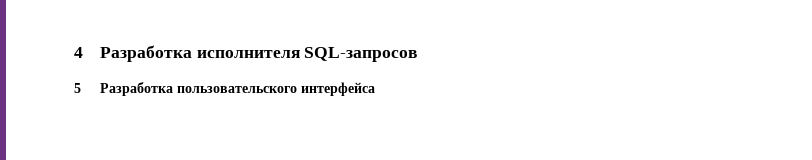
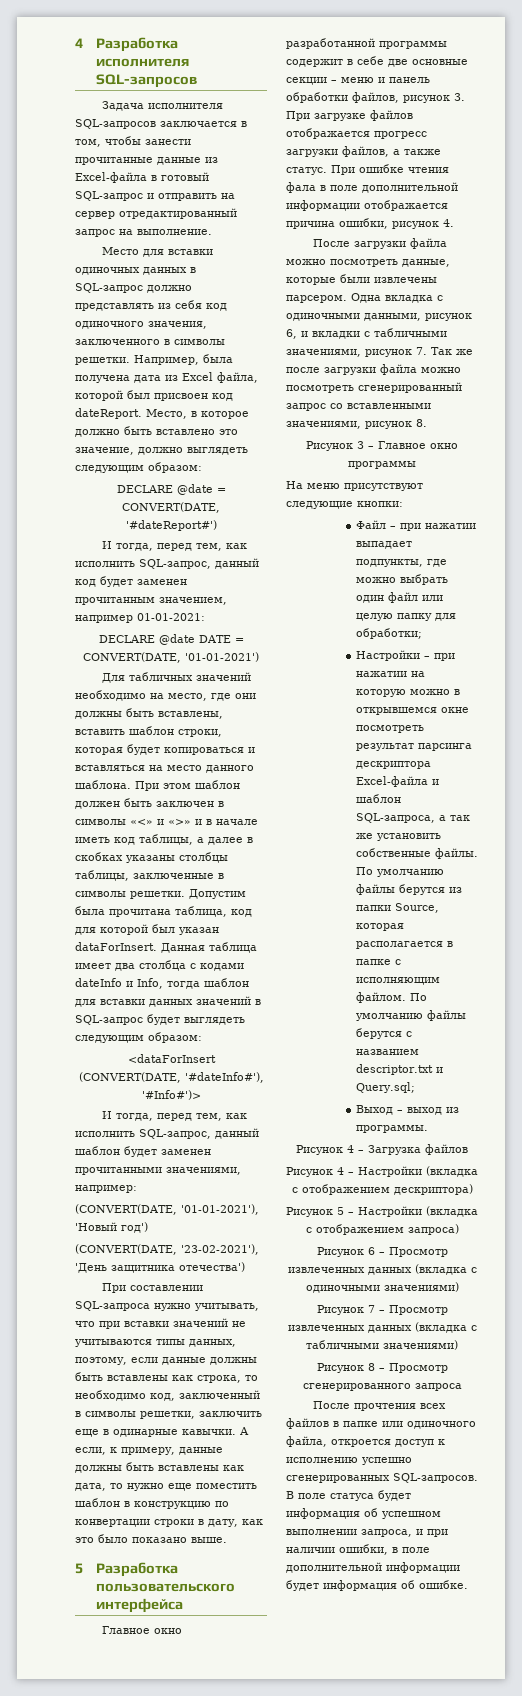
[74,82,375,96] 5 Разработка пользовательского интерфейса -> [101,101,223,111] [75,119,247,129] [75,136,191,147] [75,157,218,165] [75,172,209,183] [75,191,235,201] [75,208,237,219] [75,229,212,237] [101,247,213,257] [75,267,196,275] [75,283,192,293] [75,300,227,311] [75,321,207,329] [75,339,225,345] [75,354,233,365] [75,372,258,383] [75,390,233,401] [75,408,249,419] [75,426,238,437] [75,447,248,455] [75,462,202,473] [116,484,226,495] [122,502,220,513] [125,520,217,531] [101,541,247,551] [75,558,259,569] [75,576,187,587] [75,597,227,605] [75,613,205,623] [98,634,244,645] [83,652,259,663] [101,672,251,683] [75,690,256,701] [75,708,223,719] [75,726,222,737] [75,744,255,755] [75,765,254,773] [75,780,240,791] [75,798,224,809] [75,819,258,825] [75,834,253,845] [75,852,228,863] [75,870,224,881] [75,889,246,899] [75,906,252,917] [75,924,219,935] [75,942,257,953] [75,960,244,971] [75,978,249,989] [75,996,261,1007] [75,1014,245,1025] [75,1032,202,1043] [127,1054,216,1063] [78,1072,264,1083] [141,1090,201,1100] [101,1111,247,1121] [75,1128,259,1139] [75,1146,211,1157] [75,1167,241,1175] [75,1185,137,1193] [75,1204,259,1215] [75,1222,148,1233] [75,1244,259,1255] [75,1262,245,1273] [101,1283,203,1293] [75,1301,259,1311] [75,1318,246,1329] [75,1339,236,1347] [75,1357,257,1365] [75,1372,258,1383] [75,1390,260,1401] [75,1411,262,1419] [75,1427,249,1437] [75,1447,223,1455] [75,1462,244,1473] [75,1483,257,1491] [75,1498,229,1509] [75,1519,263,1527] [75,1534,227,1543] [75,1562,179,1577] [96,1583,236,1592] [96,1598,184,1613] [101,1626,182,1634] [286,38,447,49] [286,56,468,67] [286,77,430,85] [286,92,465,103] [286,110,413,121] [286,128,427,139] [286,146,441,157] [286,164,449,175] [286,182,458,193] [286,200,448,211] [286,218,454,229] [312,238,447,249] [286,259,450,267] [286,274,437,285] [286,293,443,303] [286,313,472,321] [286,328,447,339] [286,347,473,357] [286,364,461,375] [286,382,462,393] [286,403,431,411] [286,419,427,429] [306,441,458,451] [348,461,416,469] [286,481,423,491] [286,501,403,509] [355,520,476,531] [355,541,412,549] [355,559,447,567] [355,574,448,585] [355,592,443,603] [355,613,456,621] [355,628,422,639] [355,650,455,661] [355,671,425,677] [355,689,460,697] [355,707,469,715] [355,725,424,733] [355,743,472,751] [355,761,431,769] [355,776,439,787] [355,794,401,803] [355,813,470,823] [355,833,441,841] [355,848,478,859] [355,867,444,877] [355,884,462,895] [355,903,439,913] [355,923,404,931] [355,941,453,949] [355,959,401,965] [355,977,440,985] [355,992,427,1003] [355,1010,466,1021] [355,1028,412,1039] [355,1049,419,1055] [355,1064,443,1075] [355,1082,415,1093] [355,1105,459,1115] [355,1125,428,1133] [296,1144,468,1155] [286,1166,478,1177] [291,1184,473,1195] [286,1206,478,1217] [305,1224,459,1235] [316,1247,448,1257] [287,1264,477,1275] [305,1282,459,1293] [316,1305,448,1315] [287,1322,477,1333] [306,1340,458,1350] [316,1363,448,1373] [302,1383,462,1391] [312,1401,446,1411] [286,1418,476,1429] [286,1436,445,1447] [286,1457,412,1465] [286,1473,478,1483] [286,1490,411,1501] [286,1508,441,1519] [286,1529,448,1537] [286,1544,430,1555] [286,1562,460,1573] [286,1580,468,1591] Задача исполнителя SQL-запросов заключается в том, чтобы занести прочитанные данные из Excel-файла в готовый SQL-запрос и отправить на сервер отредактированный запрос на выполнение. // Место для вставки одиночных данных в SQL-запрос должно представлять из себя код одиночного значения, заключенного в символы решетки. Например, была получена дата из Excel файла, которой был присвоен код dateReport. Место, в которое должно быть вставлено это значение, должно выглядеть следующим образом: // DECLARE @date = CONVERT(DATE, '#dateReport#') // И тогда, перед тем, как исполнить SQL-запрос, данный код будет заменен прочитанным значением, например 01-01-2021: // DECLARE @date DATE = CONVERT(DATE, '01-01-2021') // Для табличных значений необходимо на место, где они должны быть вставлены, вставить шаблон строки, которая будет копироваться и вставляться на место данного шаблона. При этом шаблон должен быть заключен в символы «<» и «>» и в начале иметь код таблицы, а далее в скобках указаны столбцы таблицы, заключенные в символы решетки. Допустим была прочитана таблица, код для которой был указан dataForInsert. Данная таблица имеет два столбца с кодами dateInfo и Info, тогда шаблон для вставки данных значений в SQL-запрос будет выглядеть следующим образом: // <dataForInsert (CONVERT(DATE, '#dateInfo#'), '#Info#')> // И тогда, перед тем, как исполнить SQL-запрос, данный шаблон будет заменен прочитанными значениями, например: // (CONVERT(DATE, '01-01-2021'), 'Новый год') // (CONVERT(DATE, '23-02-2021'), 'День защитника отечества') // При составлении SQL-запроса нужно учитывать, что при вставки значений не учитываются типы данных, поэтому, если данные должны быть вставлены как строка, то необходимо код, заключенный в символы решетки, заключить еще в одинарные кавычки. А если, к примеру, данные должны быть вставлены как дата, то нужно еще поместить шаблон в конструкцию по конвертации строки в дату, как это было показано выше. // 5 Разработка пользовательского интерфейса // Главное окно разработанной программы содержит в себе две основные секции – меню и панель обработки файлов, рисунок 3. При загрузке файлов отображается прогресс загрузки файлов, а также статус. При ошибке чтения фала в поле дополнительной информации отображается причина ошибки, рисунок 4. // После загрузки файла можно посмотреть данные, которые были извлечены парсером. Одна вкладка с одиночными данными, рисунок 6, и вкладки с табличными значениями, рисунок 7. Так же после загрузки файла можно посмотреть сгенерированный запрос со вставленными значениями, рисунок 8. // Рисунок 3 – Главное окно программы // На меню присутствуют следующие кнопки: // Файл – при нажатии выпадает подпункты, где можно выбрать один файл или целую папку для обработки; // Настройки – при нажатии на которую можно в открывшемся окне посмотреть результат парсинга дескриптора Excel-файла и шаблон SQL-запроса, а так же установить собственные файлы. По умолчанию файлы берутся из папки Source, которая располагается в папке с исполняющим файлом. По умолчанию файлы берутся с названием descriptor.txt и Query.sql; // Выход – выход из программы. // Рисунок 4 – Загрузка файлов // Рисунок 4 – Настройки (вкладка с отображением дескриптора) // Рисунок 5 – Настройки (вкладка с отображением запроса) // Рисунок 6 – Просмотр извлеченных данных (вкладка с одиночными значениями) // Рисунок 7 – Просмотр извлеченных данных (вкладка с табличными значениями) // Рисунок 8 – Просмотр сгенерированного запроса // После прочтения всех файлов в папке или одиночного файла, откроется доступ к исполнению успешно сгенерированных SQL-запросов. В поле статуса будет информация об успешном выполнении запроса, и при наличии ошибки, в поле дополнительной информации будет информация об ошибке.

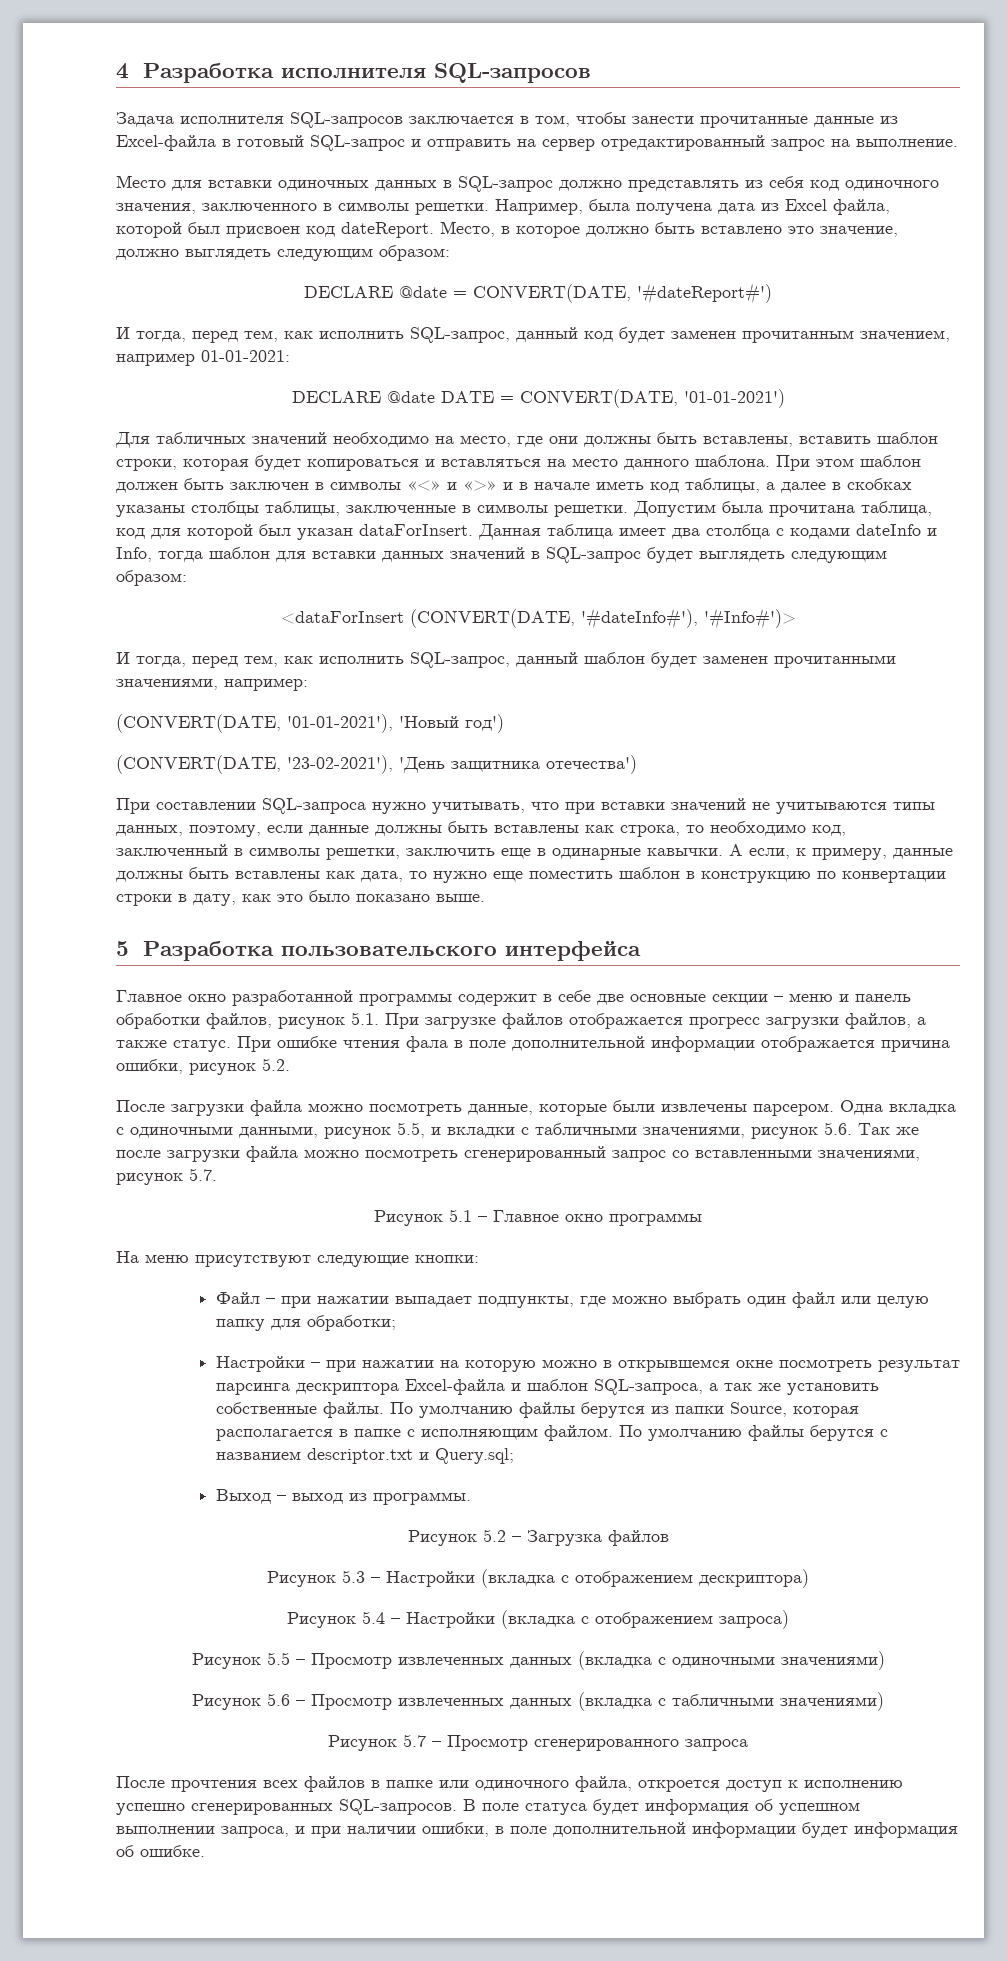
[454,93,465,101] 3. -> [351,1012,379,1025] 5.1.
[443,219,454,227] 4. -> [262,1058,290,1071] 5.2.
[286,329,297,339] 6, -> [397,1122,425,1138] 5.5,
[416,347,427,355] 7. -> [824,1122,852,1135] 5.6.
[416,419,427,427] [306,441,364,451] 8. // Рисунок 3 -> [189,1168,217,1181] [374,1209,472,1226] 5.7. // Рисунок 5.1
[347,1145,354,1153] 4 -> [482,1529,506,1542] 5.2
[337,1167,344,1175] 4 -> [342,1570,365,1583] 5.3
[337,1207,344,1215] 5 -> [362,1611,385,1624] 5.4
[367,1247,375,1255] 6 -> [266,1652,290,1665] 5.5
[367,1305,375,1313] 7 -> [267,1693,290,1706] 5.6
[367,1363,375,1371] 8 -> [403,1734,426,1747] 5.7

